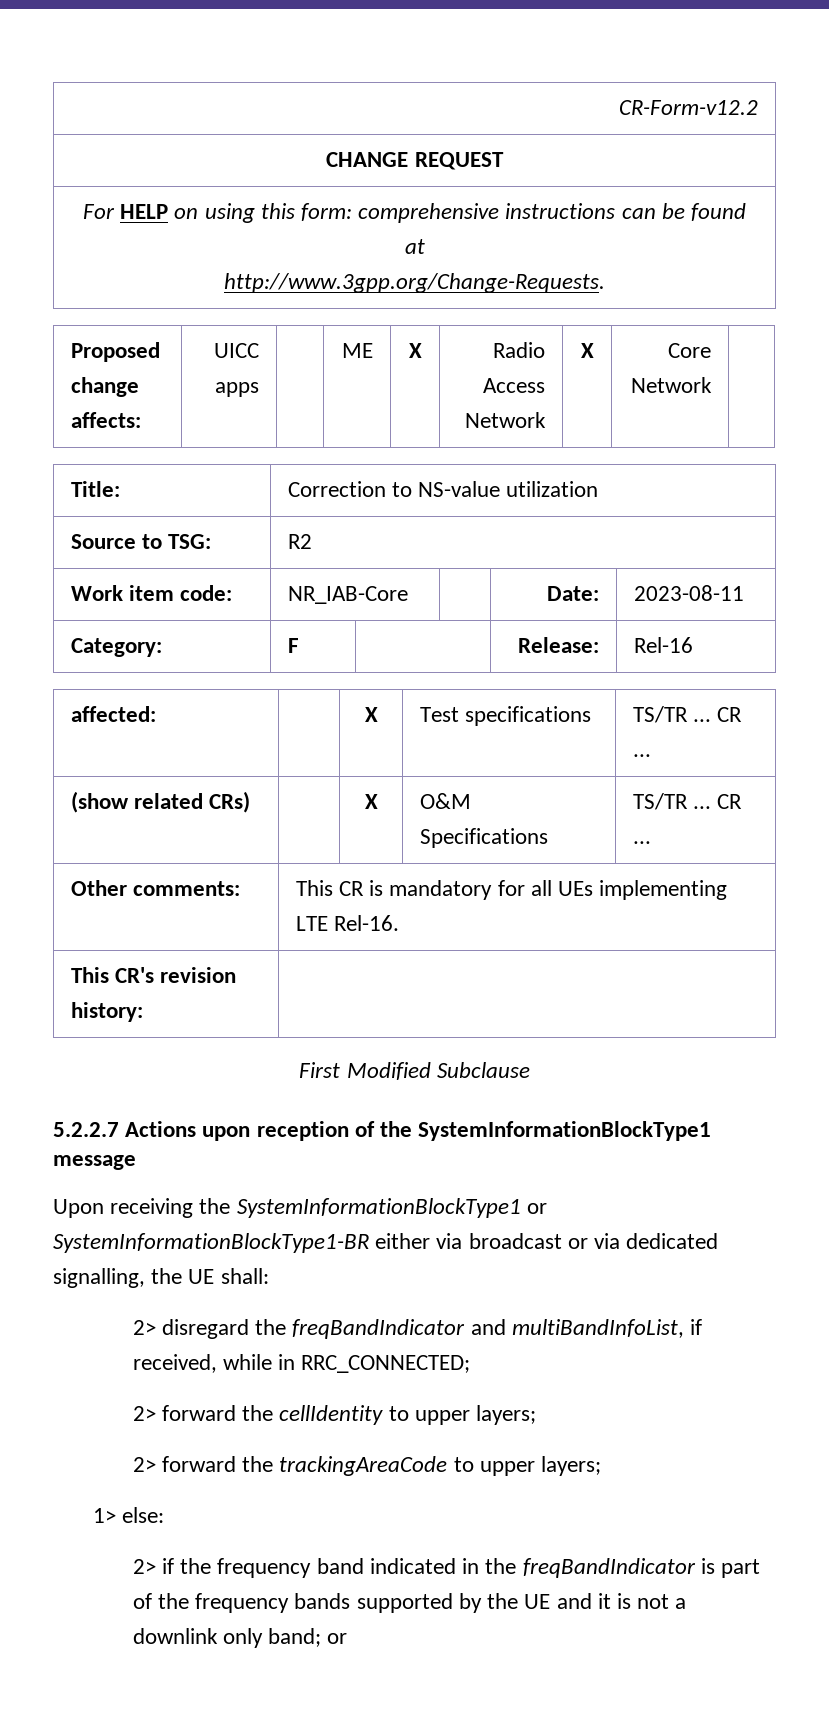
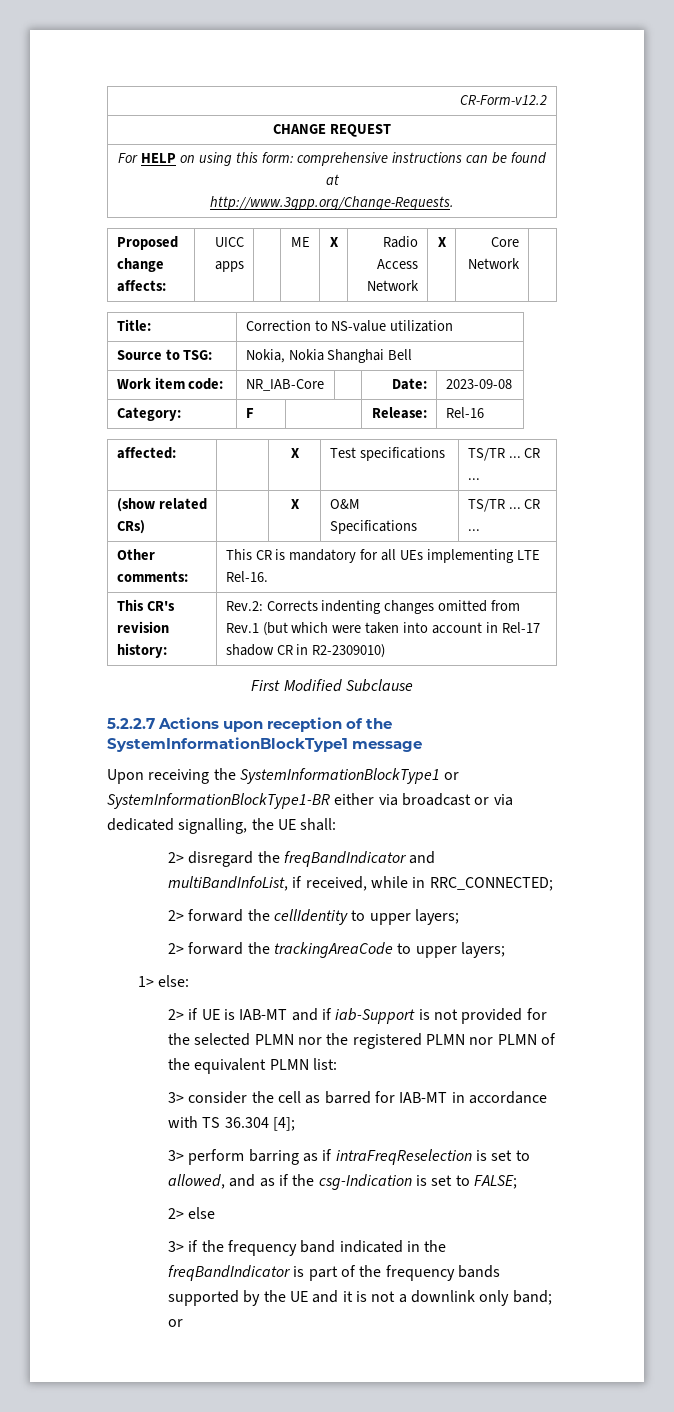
[287,534,312,549] R2 -> [245,349,413,363] Nokia, Nokia Shanghai Bell
[633,585,744,601] 2023-08-11 -> [445,379,512,389] 2023-09-08
(143, 1012) none -> [225,600,521,614] [225,622,540,636] [225,644,386,658] Rev.2: Corrects indenting changes omitted from Rev.1 (but which were taken into account in Rel-17 shadow CR in R2-2309010)
(175, 1566) none -> [201,1008,547,1024] [168,1033,556,1049] [168,1058,338,1074] [168,1091,547,1104] [168,1116,296,1131] [168,1149,530,1165] [168,1174,517,1190] [168,1207,216,1219] [168,1240,199,1252] UE is IAB-MT and if iab-Support is not provided for the selected PLMN nor the registered PLMN nor PLMN of the equivalent PLMN list: // 3> consider the cell as barred for IAB-MT in accordance with TS 36.304 [4]; // 3> perform barring as if intraFreqReselection is set to allowed, and as if the csg-Indication is set to FALSE; // 2> else // 3> if

